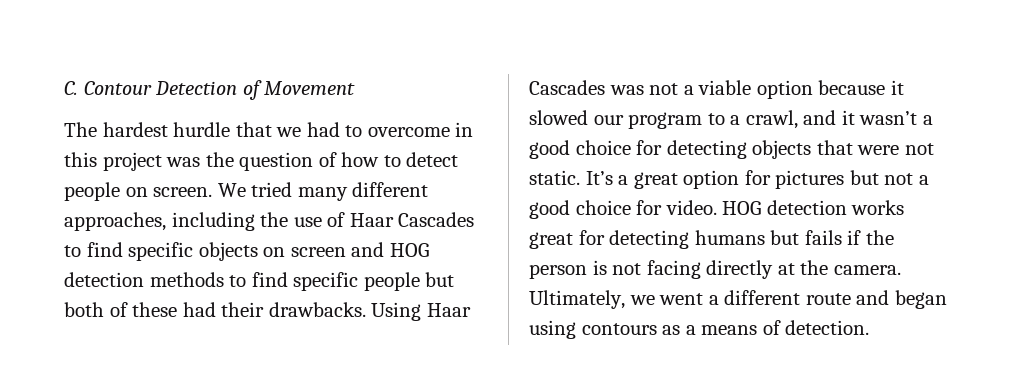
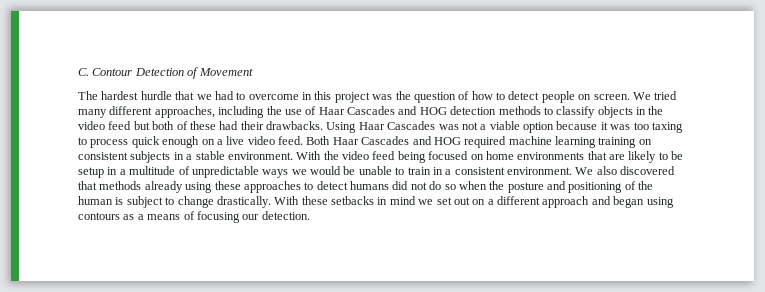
[64,242,346,261] to find specific objects on screen -> (395, 110) none
[251,272,420,291] find specific people -> [556,106,664,118] [78,121,132,130] classify objects in the video feed
[529,110,933,129] [529,140,934,159] [529,170,929,189] [529,200,905,219] [529,230,894,249] [529,260,901,279] [529,290,704,309] slowed our program to a crawl, and it wasn’t a good choice for detecting objects that were not static. It’s a great option for pictures but not a good choice for video. HOG detection works great for detecting humans but fails if the person is not facing directly at the camera. Ultimately, we went -> [610,122,683,133] [78,136,652,148] [78,151,684,163] [78,166,676,178] [78,181,654,193] [78,196,486,208] was too taxing to process quick enough on a live video feed. Both Haar Cascades and HOG required machine learning training on consistent subjects in a stable environment. With the video feed being focused on home environments that are likely to be setup in a multitude of unpredictable ways we would be unable to train in a consistent environment. We also discovered that methods already using these approaches to detect humans did not do so when the posture and positioning of the human is subject to change drastically. With these setbacks in mind we set out on
[805,293,851,305] route -> [542,196,590,208] approach
(781, 327) none -> [196,211,260,223] focusing our

